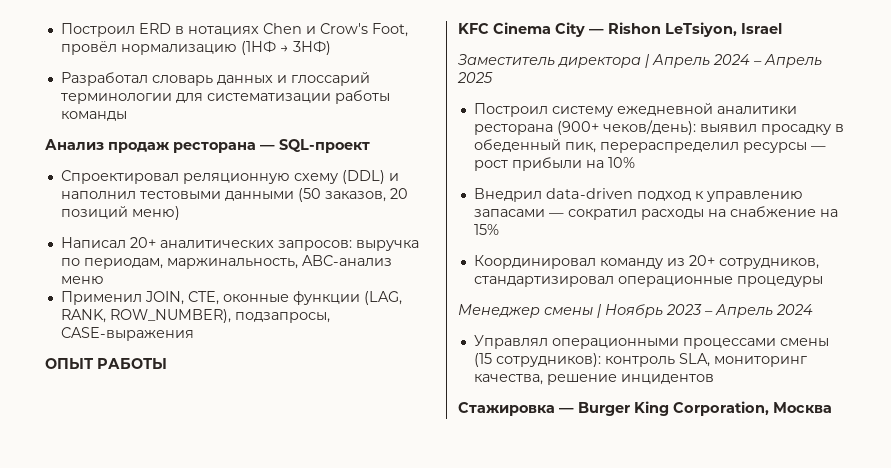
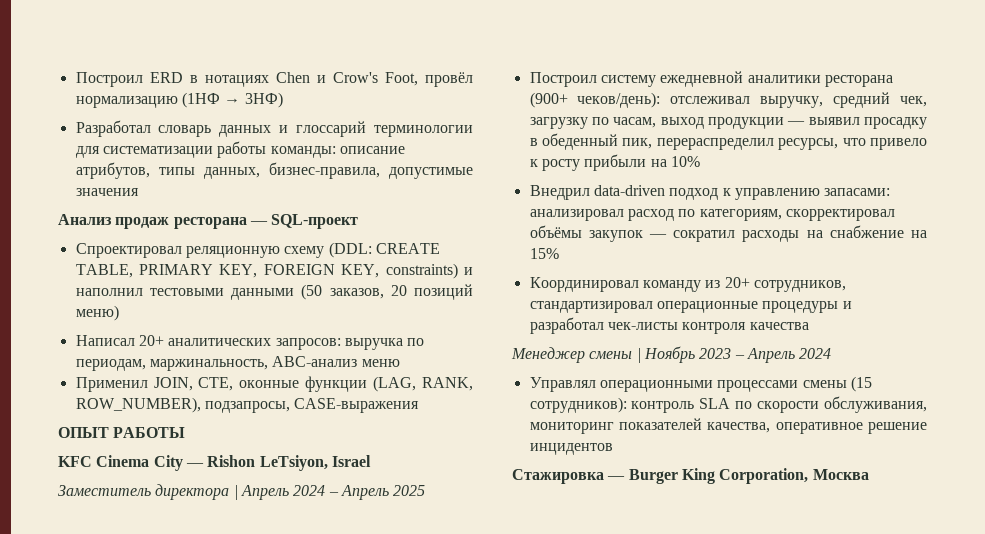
[60,111,127,121] команды -> [270,146,405,158] [75,162,473,179] [75,188,139,196] команды: описание атрибутов, типы данных, бизнес-правила, допустимые значения
[341,170,385,184] (DDL) -> [328,242,440,258] [75,263,458,279] (DDL: CREATE TABLE, PRIMARY KEY, FOREIGN KEY, constraints)
(696, 127) none -> [670,92,927,108] [529,117,806,129] отслеживал выручку, средний чек, загрузку по часам, выход продукции —
[742,142,826,153] [473,160,508,171] ресурсы — рост -> [778,138,927,150] [529,159,580,171] ресурсы, что привело к росту
[473,209,545,217] запасами -> [824,188,891,196] [529,209,895,221] [529,225,643,242] запасами: анализировал расход по категориям, скорректировал объёмы закупок
(823, 281) none -> [842,301,852,309] [529,317,809,334] и разработал чек-листы контроля качества
[678,353,807,367] [473,374,543,385] SLA, мониторинг качества, -> [699,396,927,413] [529,418,863,434] SLA по скорости обслуживания, мониторинг показателей качества, оперативное

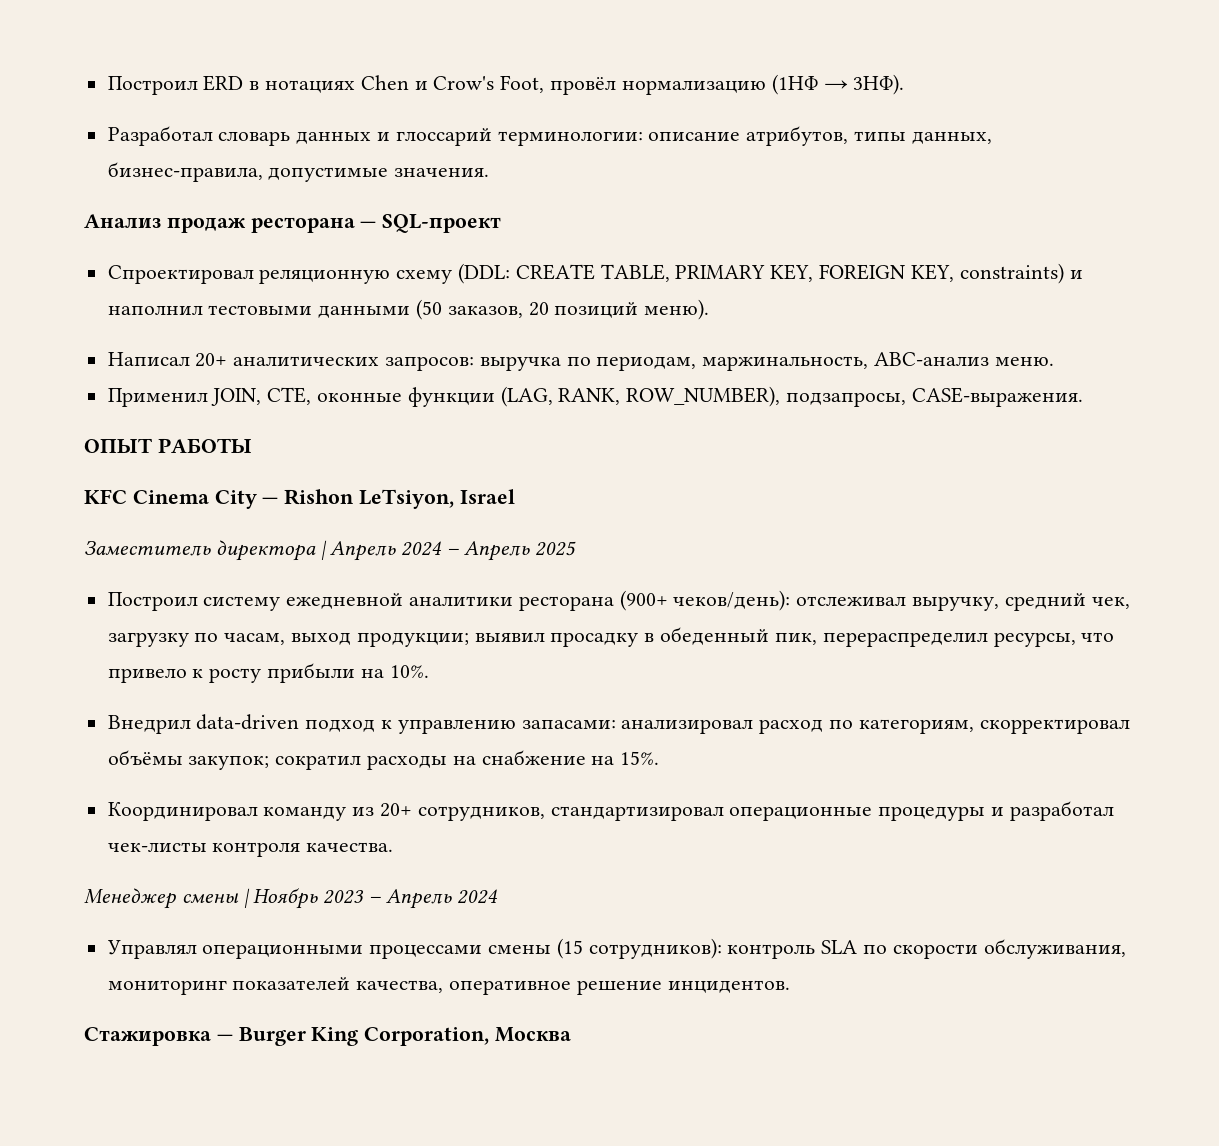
[244,92,283,108] 3НФ) -> [853,74,905,95] 3НФ).
[374,125,473,137] [75,141,336,158] терминологии для систематизации работы команды: -> [497,131,643,146] терминологии:
[75,188,139,196] значения -> [394,168,490,177] значения.
[75,305,119,321] меню) -> [644,299,710,320] меню).
[361,359,400,367] меню -> [994,357,1054,366] меню.
[294,398,420,413] CASE-выражения -> [911,387,1083,407] CASE-выражения.
[707,117,806,129] продукции — -> [356,632,469,647] продукции;
[670,156,700,167] 10% -> [389,665,429,678] 10%.
[588,230,667,242] закупок — -> [188,756,270,770] закупок;
[529,248,559,259] 15% -> [620,751,660,765] 15%.
[749,322,809,330] качества -> [306,842,394,852] качества.
[529,443,613,455] инцидентов -> [667,980,790,993] инцидентов.

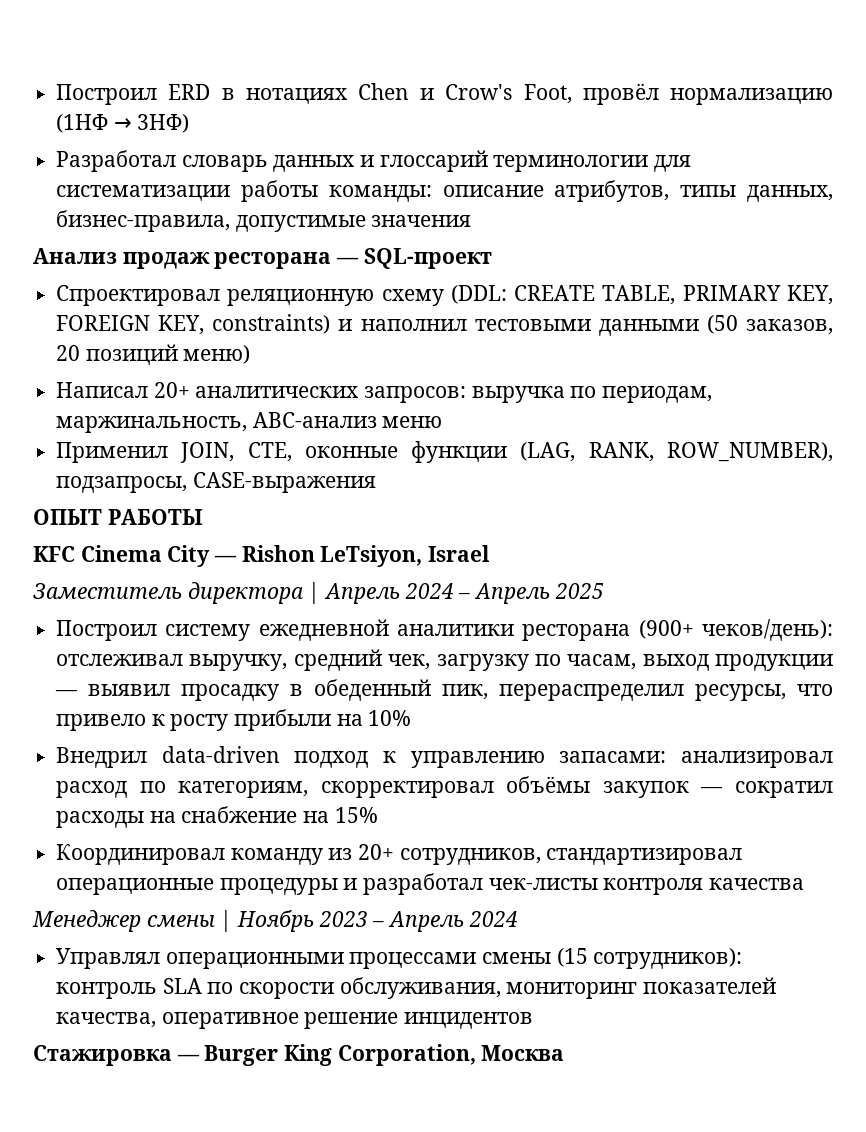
[853,74,905,95] 3НФ). -> [137,114,190,133] 3НФ)
[497,131,643,146] терминологии: -> [493,155,692,172] [56,180,432,202] терминологии для систематизации работы команды:
[394,168,490,177] значения. -> [371,215,472,227] значения
[644,299,710,320] меню). -> [183,345,251,364] меню)
[994,357,1054,366] меню. -> [382,416,443,428] меню
[911,387,1083,407] CASE-выражения. -> [192,472,376,493] CASE-выражения
[356,632,469,647] продукции; -> [714,654,833,671] [55,690,79,696] продукции —
[389,665,429,678] 10%. -> [368,710,412,726] 10%
[188,756,270,770] закупок; -> [602,781,724,798] закупок —
[620,751,660,765] 15%. -> [334,807,378,823] 15%
[306,842,394,852] качества. -> [709,878,805,890] качества
[667,980,790,993] инцидентов. -> [404,1012,534,1029] инцидентов

